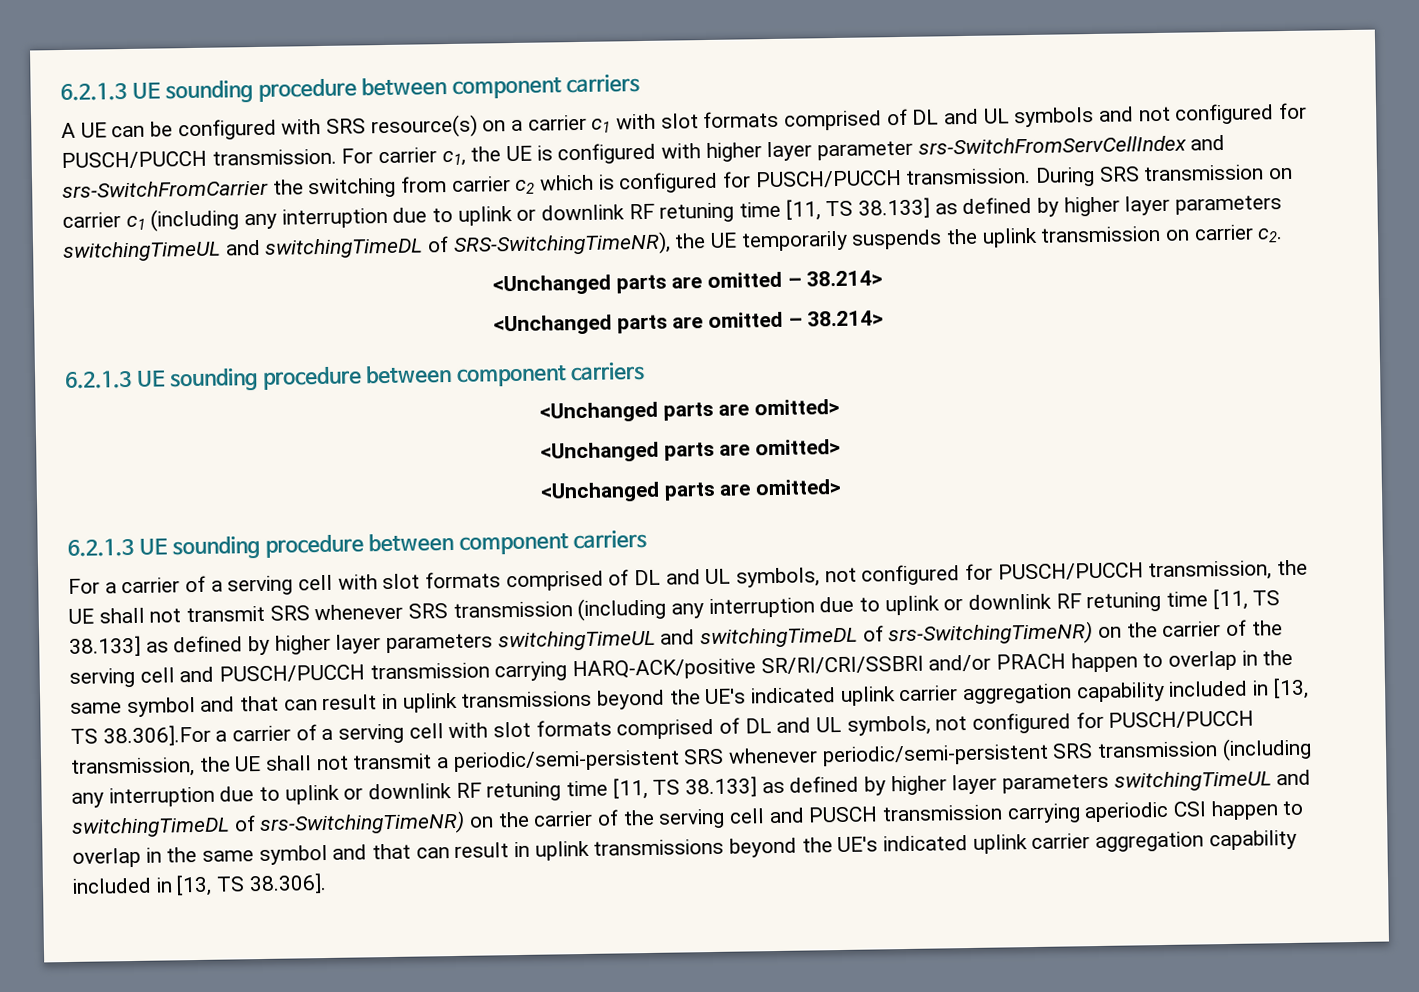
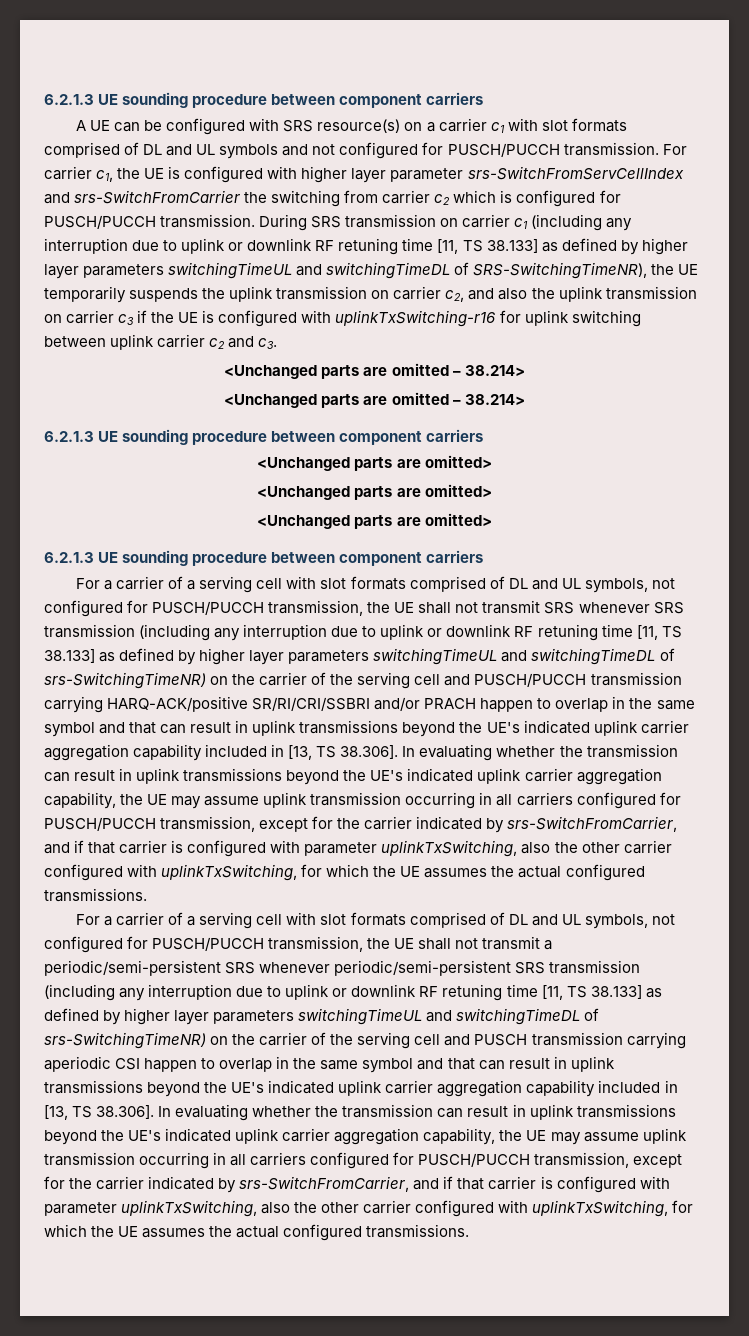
[1257,228,1284,243] c2. -> [445,286,697,302] [44,310,641,327] [44,334,278,350] c2, and also the uplink transmission on carrier c3 if the UE is configured with uplinkTxSwitching-r16 for uplink switching between uplink carrier c2 and c3.
[102,724,211,747] 38.306].For -> [340,744,678,761] [44,768,662,785] [44,792,681,809] [44,816,678,833] [44,840,672,857] [44,864,645,881] [44,888,147,902] [76,914,101,925] 38.306]. In evaluating whether the transmission can result in uplink transmissions beyond the UE's indicated uplink carrier aggregation capability, the UE may assume uplink transmission occurring in all carriers configured for PUSCH/PUCCH transmission, except for the carrier indicated by srs-SwitchFromCarrier, and if that carrier is configured with parameter uplinkTxSwitching, also the other carrier configured with uplinkTxSwitching, for which the UE assumes the actual configured transmissions. // For
(327, 884) none -> [158,1104,676,1121] [44,1128,687,1145] [44,1152,683,1169] [44,1176,670,1193] [44,1200,694,1217] [44,1224,470,1241] In evaluating whether the transmission can result in uplink transmissions beyond the UE's indicated uplink carrier aggregation capability, the UE may assume uplink transmission occurring in all carriers configured for PUSCH/PUCCH transmission, except for the carrier indicated by srs-SwitchFromCarrier, and if that carrier is configured with parameter uplinkTxSwitching, also the other carrier configured with uplinkTxSwitching, for which the UE assumes the actual configured transmissions.

